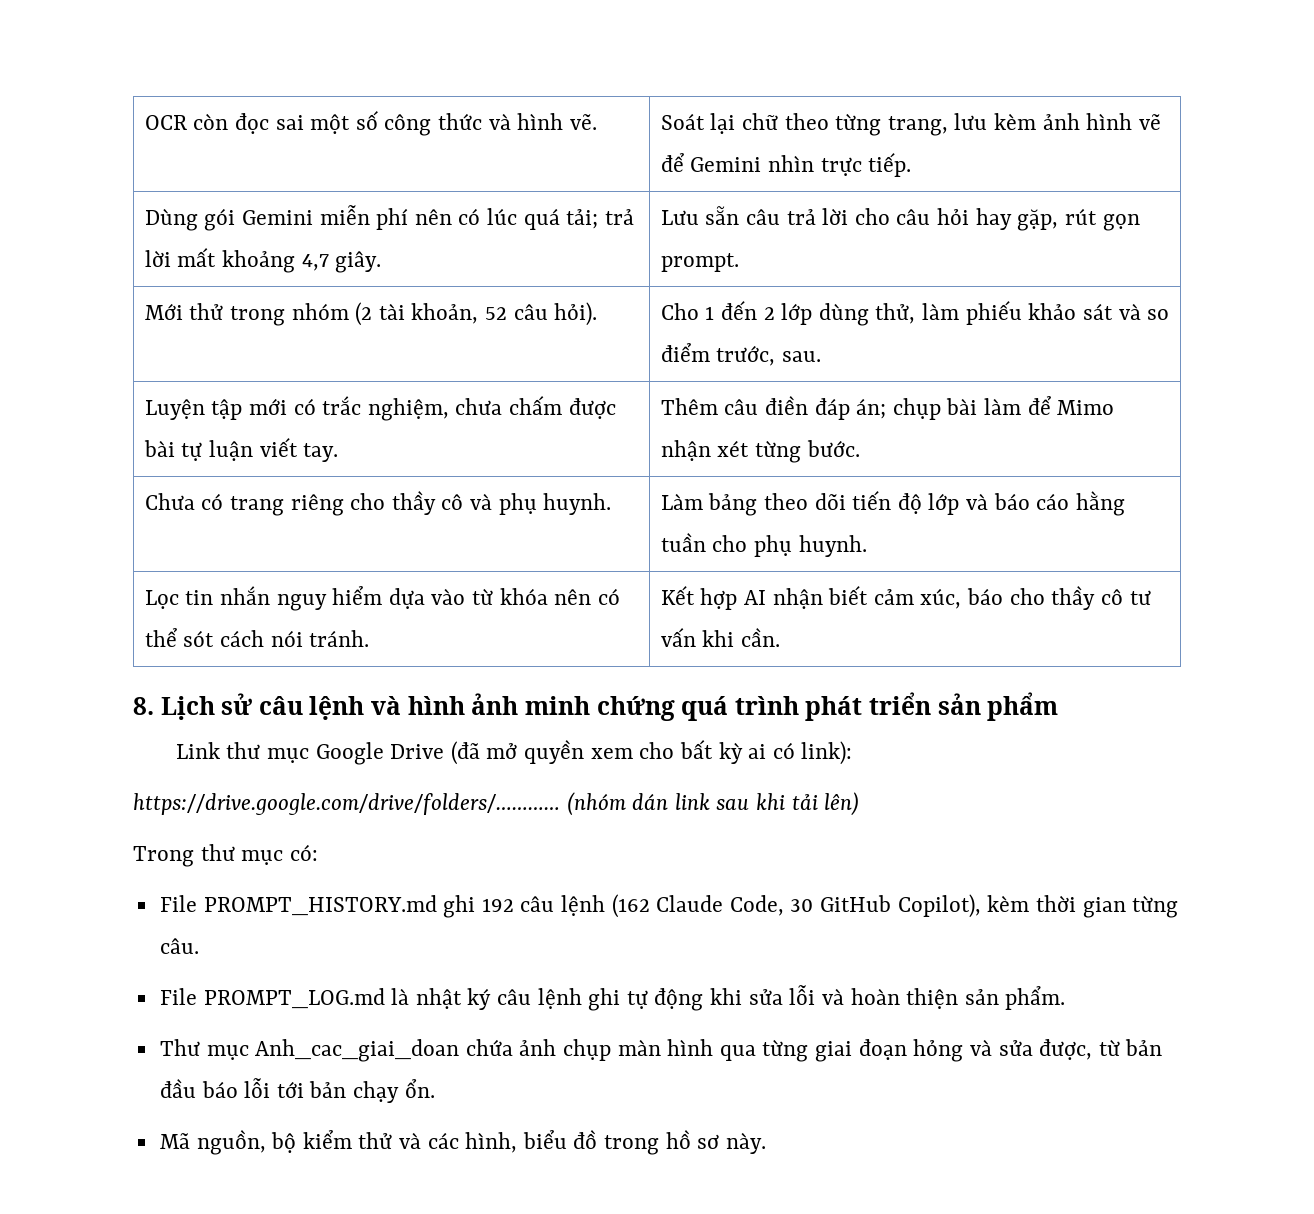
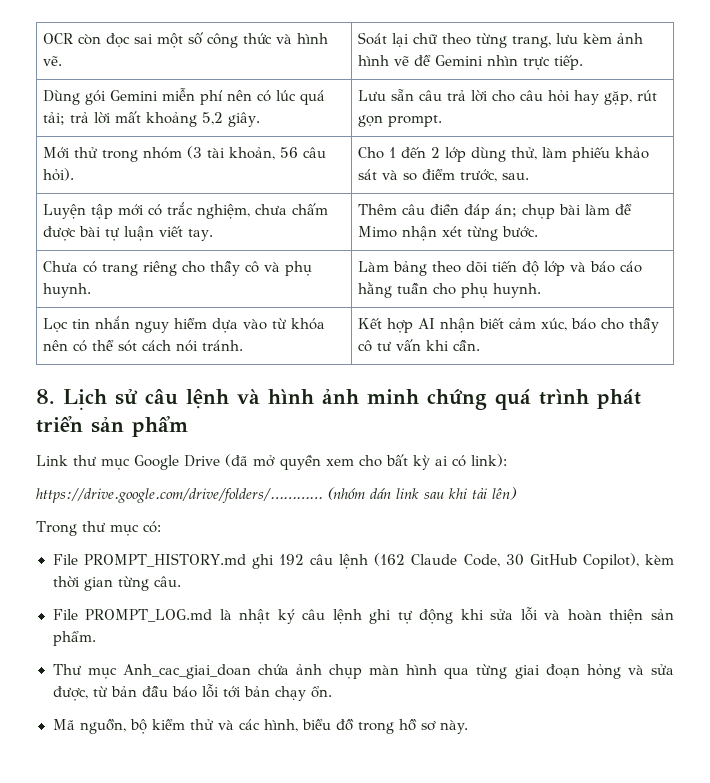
[301,254,329,271] 4,7 -> [202,112,224,125] 5,2
[355,302,373,326] (2 -> [187,146,203,159] (3
[485,307,508,320] 52 -> [280,147,299,158] 56

